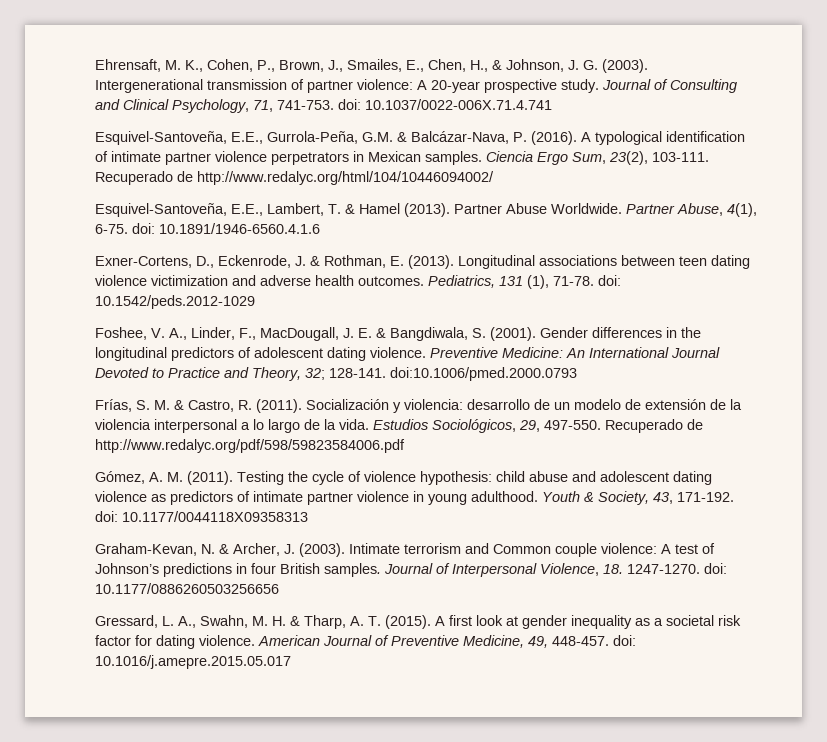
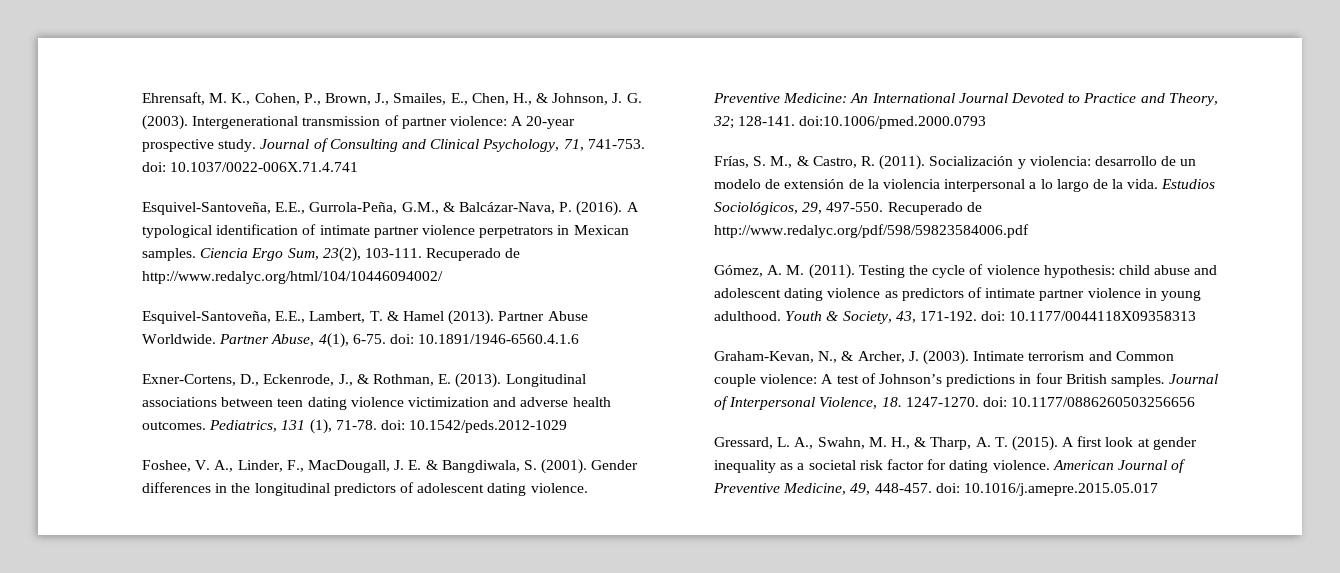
[361,132,393,142] G.M. -> [401,202,439,214] G.M.,
[294,256,306,266] J. -> [338,374,353,386] J.,
[153,400,170,410] M. -> [770,156,793,168] M.,
[200,544,215,554] N. -> [818,351,838,363] N.,
[271,616,286,626] H. -> [890,437,910,449] H.,

